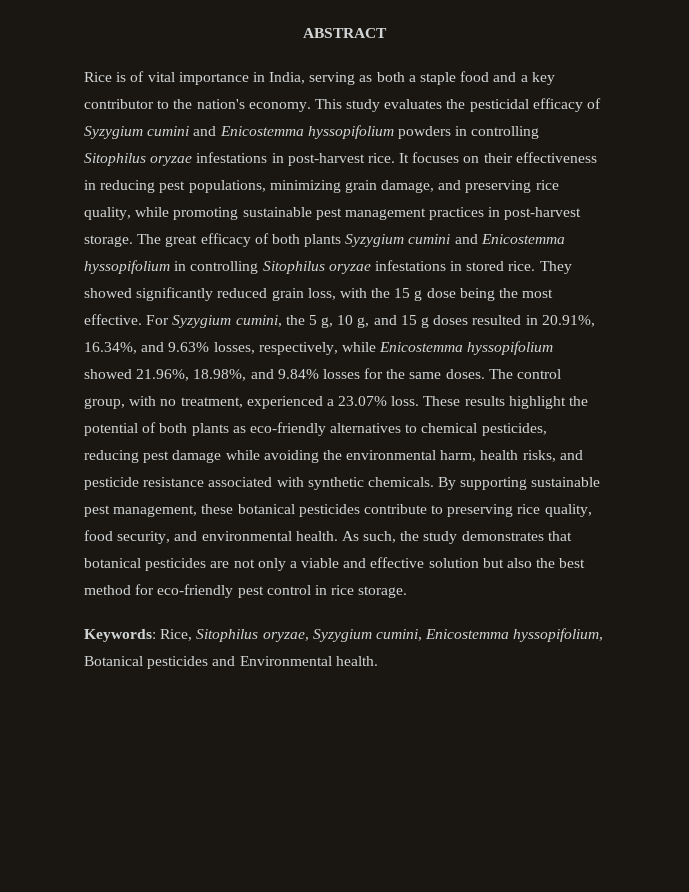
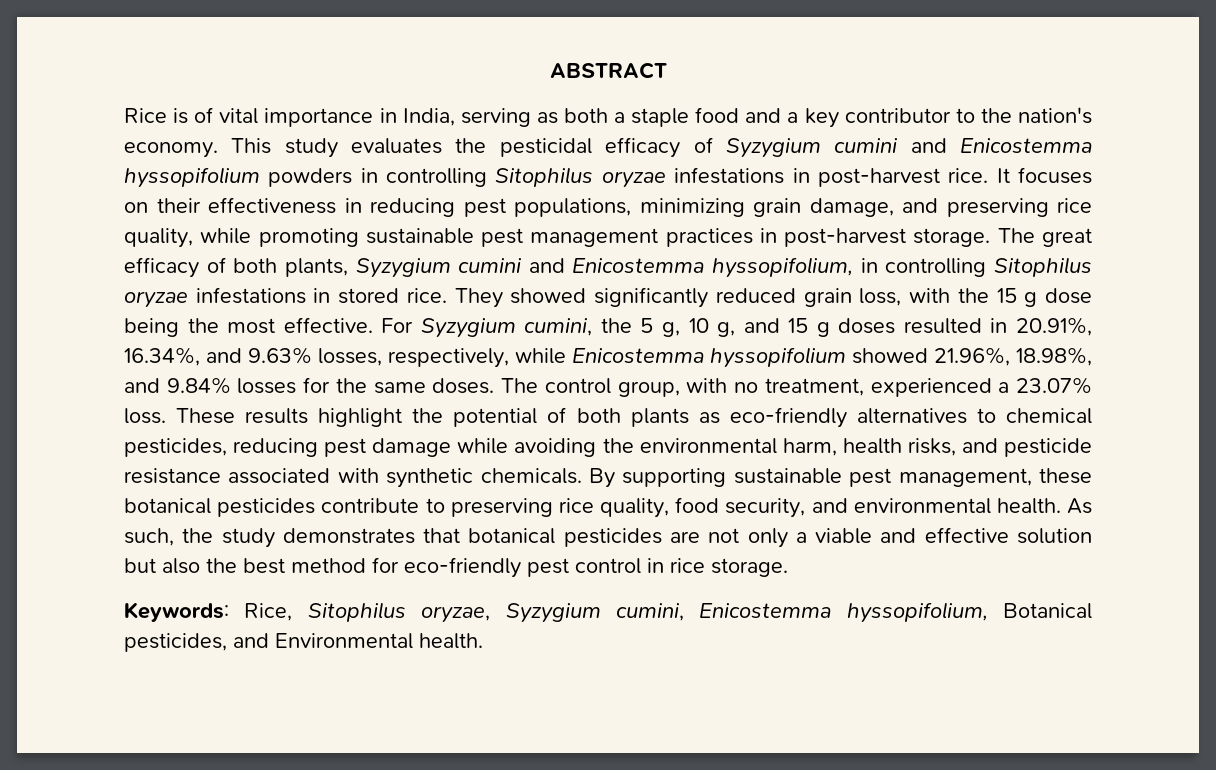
[304,234,565,247] [84,260,170,274] plants Syzygium cumini and Enicostemma hyssopifolium -> [284,257,854,278] plants, Syzygium cumini and Enicostemma hyssopifolium,
[147,656,209,669] pesticides -> [124,633,227,652] pesticides,

